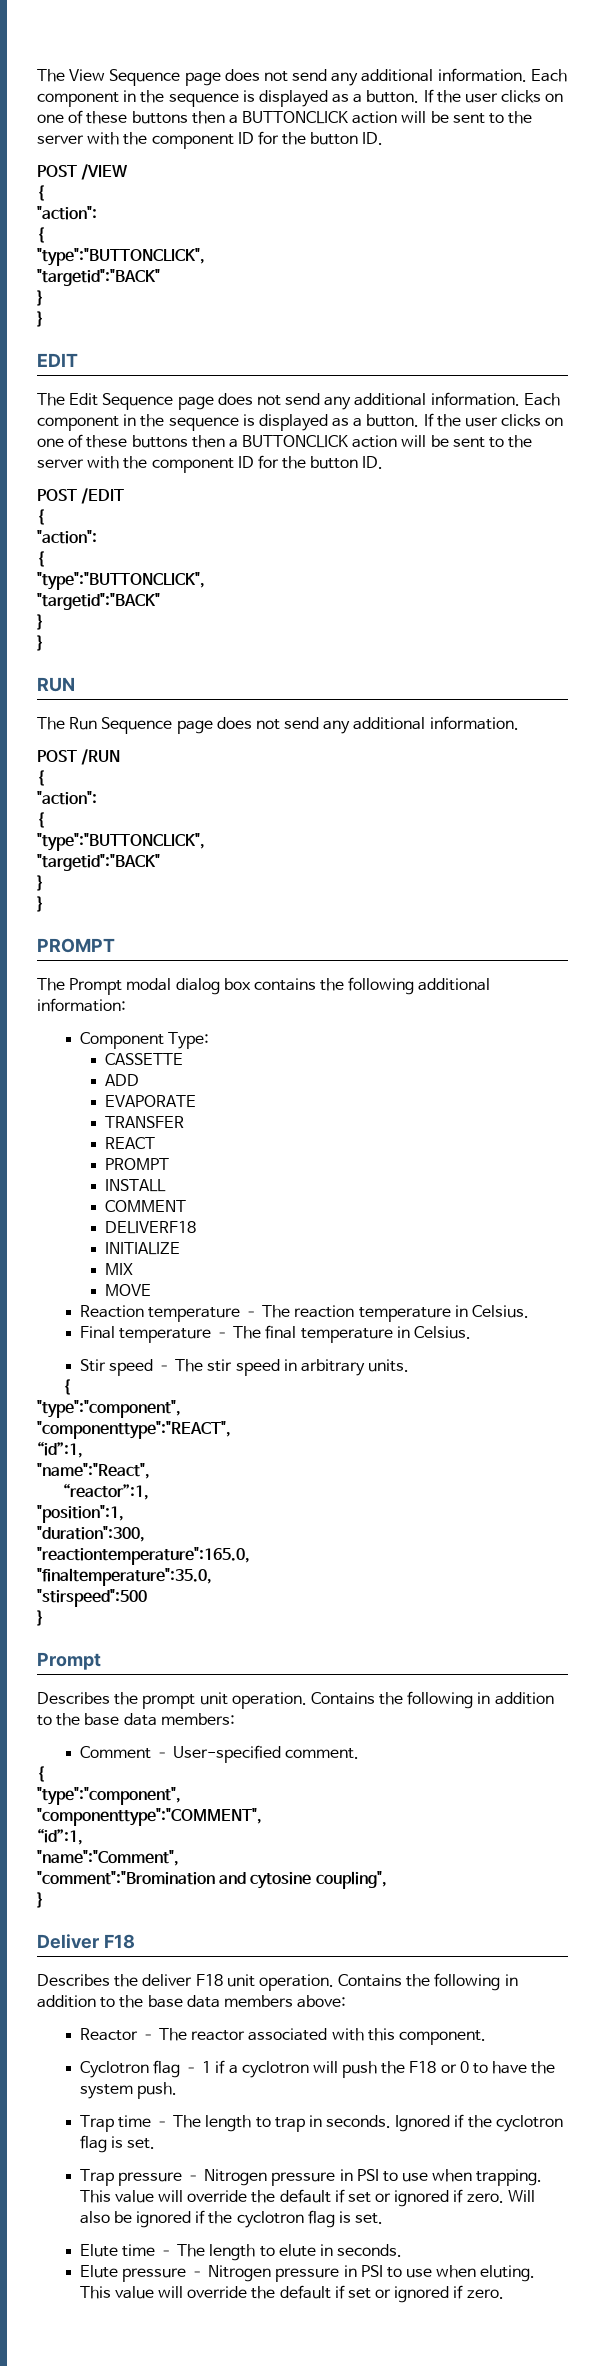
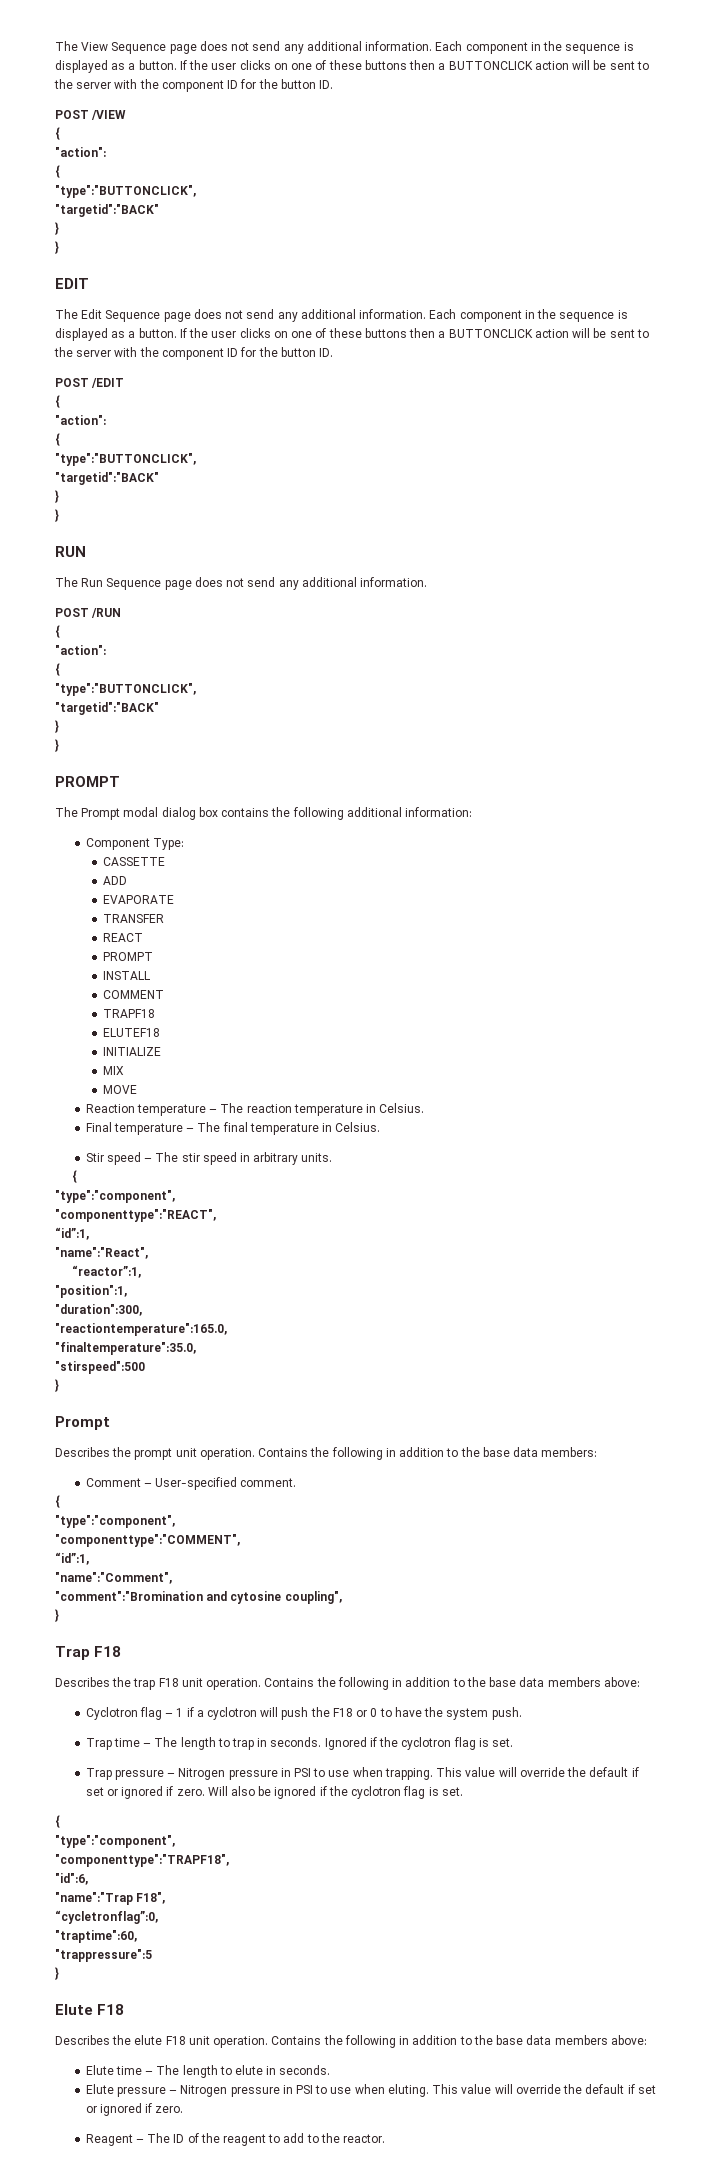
[105,1221,197,1234] DELIVERF18 -> [102,1009,155,1018] [102,1028,160,1037] TRAPF18 // ELUTEF18
[37,1934,135,1949] [37,1974,193,1987] Deliver F18 // Describes the deliver -> [55,1646,122,1660] [55,1677,156,1690] Trap F18 // Describes the trap
[79,2028,486,2045] // Reactor – The reactor associated with this component. -> (640, 1682) none
(384, 2218) none -> [55,1815,60,1828] [55,1835,175,1848] [55,1854,229,1867] [55,1873,88,1885] [55,1892,166,1905] [55,1910,158,1924] [55,1930,137,1943] [55,1949,152,1962] [55,1967,59,1980] [55,2004,125,2015] [55,2035,647,2048] // { // "type":"component", // "componenttype":"TRAPF18", // "id":6, // "name":"Trap F18", // “cycletronflag”:0, // "traptime":60, // "trappressure":5 // } // Elute F18 // Describes the elute F18 unit operation. Contains the following in addition to the base data members above:
(504, 2294) none -> [85,2133,386,2146] // Reagent – The ID of the reagent to add to the reactor.

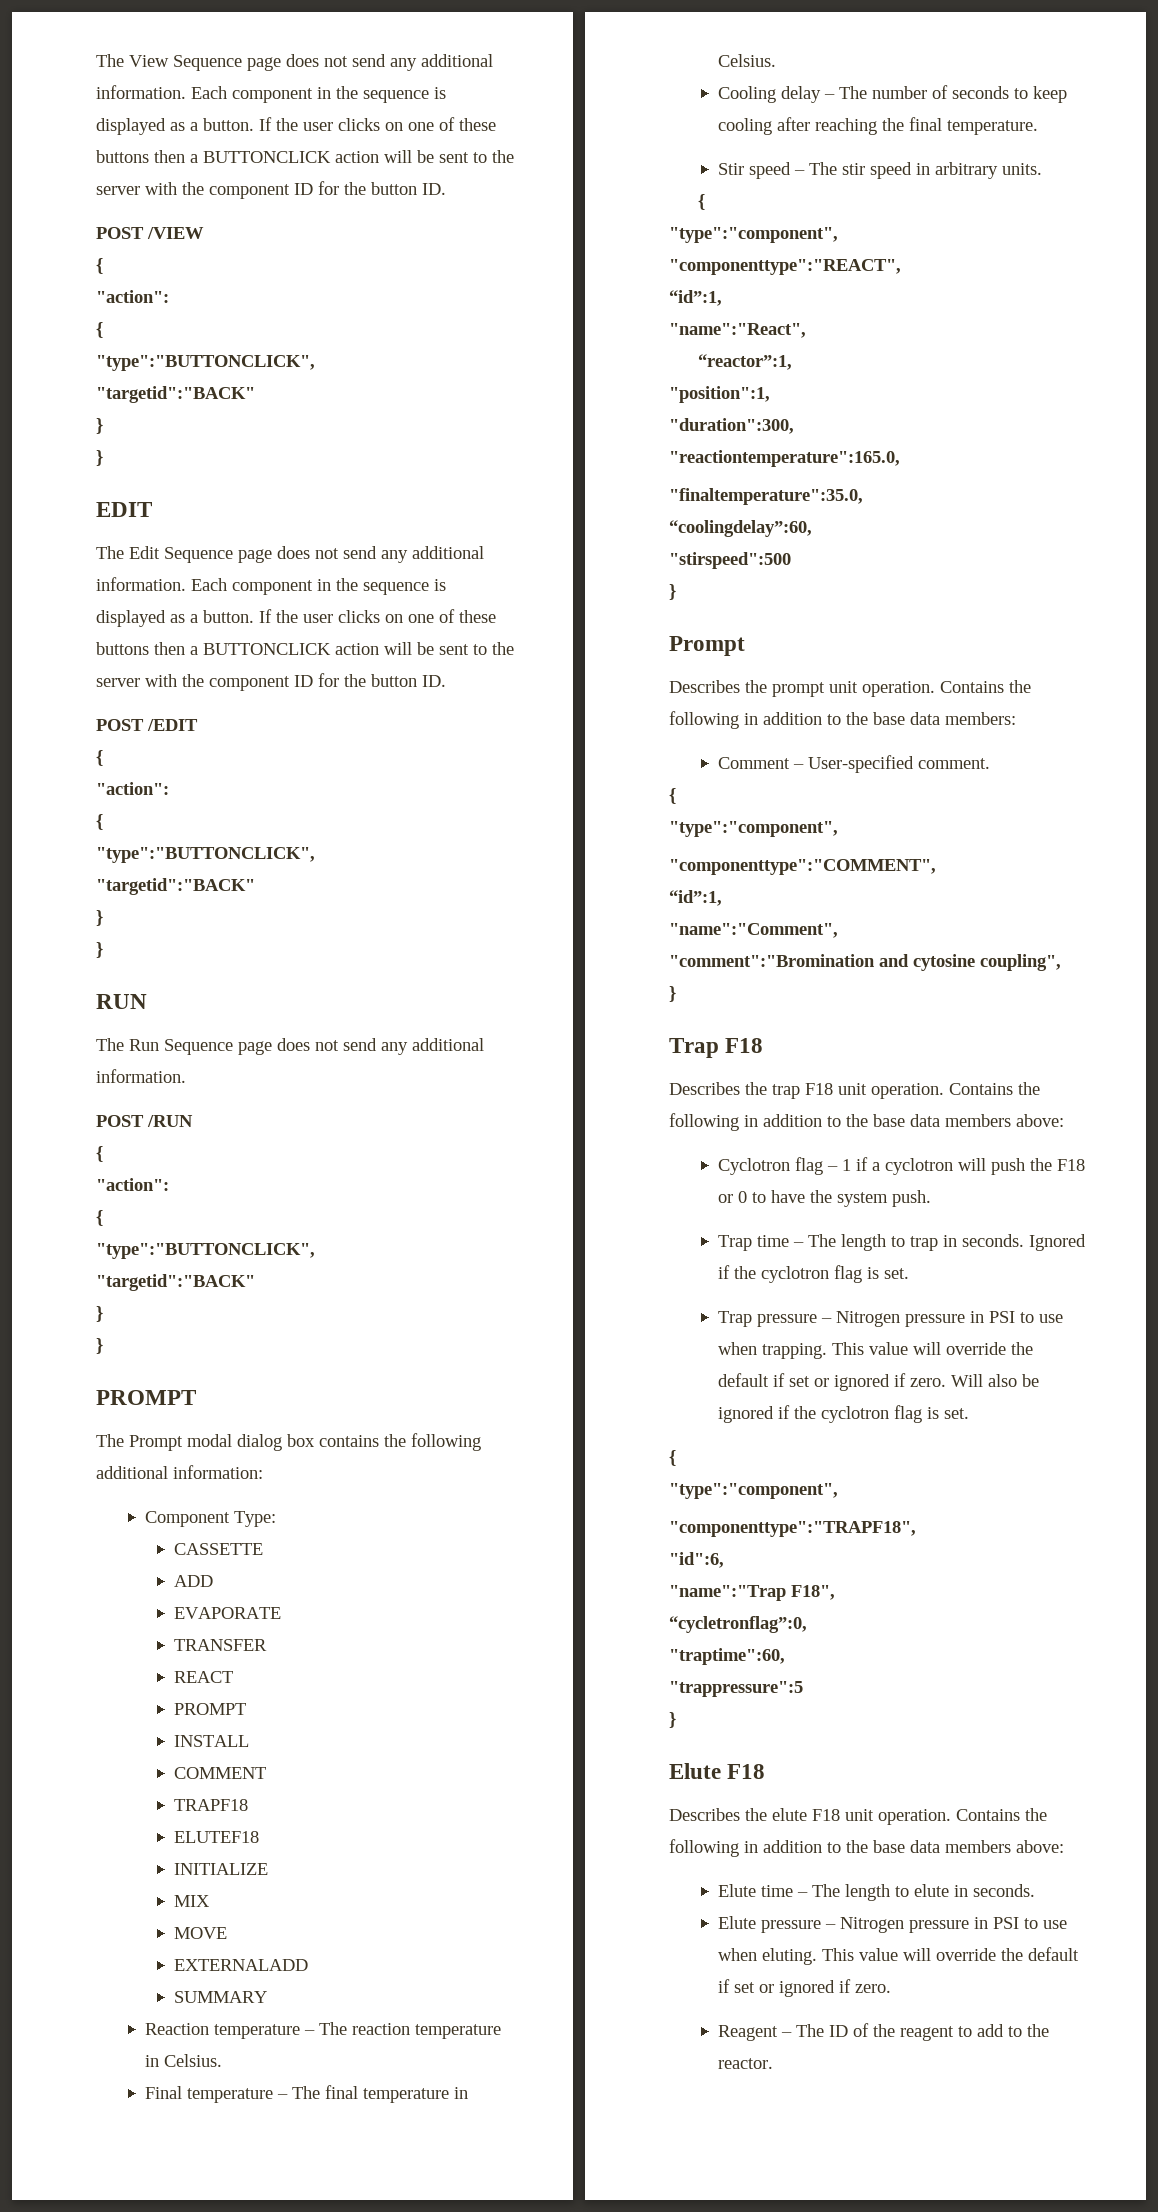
(137, 1089) none -> [173,1959,308,1971] [173,1991,267,2003] // EXTERNALADD // SUMMARY
(381, 1127) none -> [718,85,1068,103] [718,117,1039,135] // Cooling delay – The number of seconds to keep cooling after reaching the final temperature.
(196, 1348) none -> [669,520,812,537] // “coolingdelay”:60,

